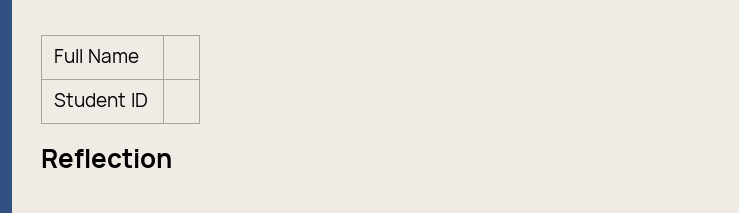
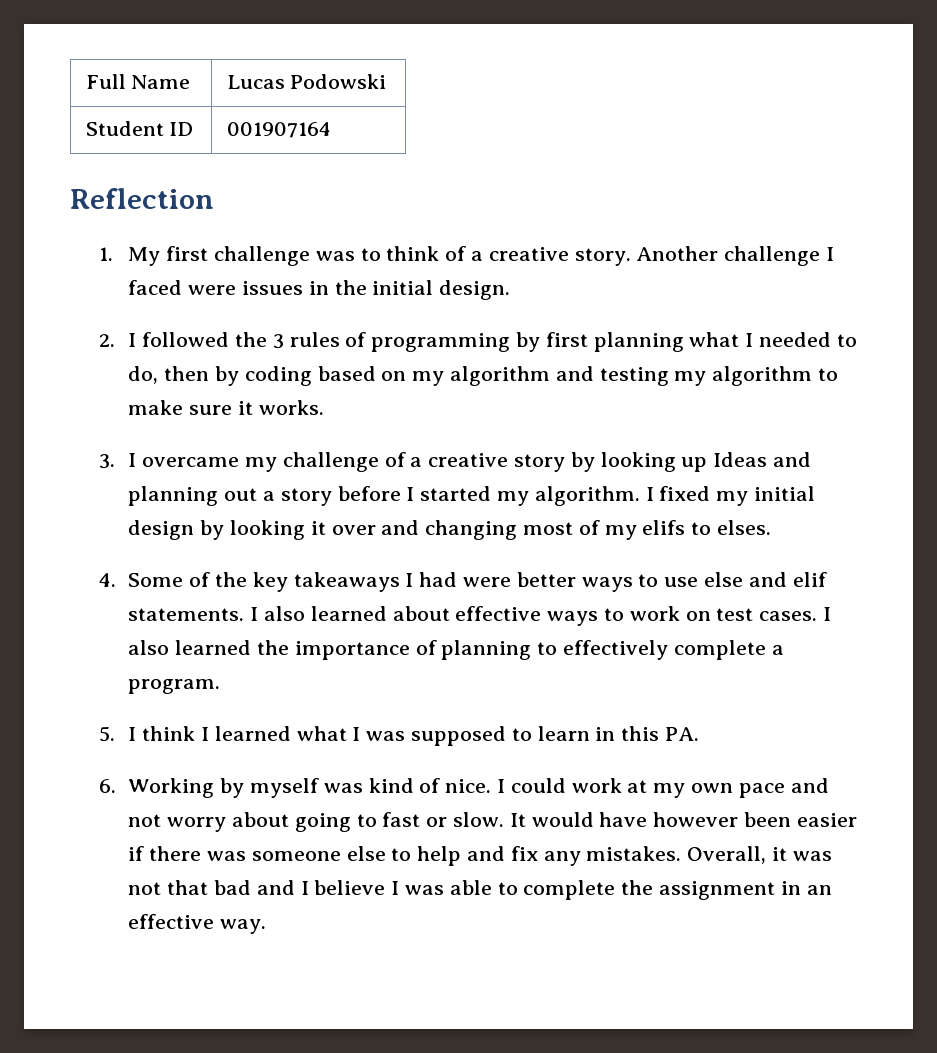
(140, 56) none -> [226,74,387,89] Lucas Podowski
(149, 100) none -> [226,122,331,138] 001907164
(172, 158) none -> [99,246,835,266] [128,280,511,300] [99,332,857,352] [128,366,839,386] [128,400,324,415] [99,452,812,472] [128,486,816,506] [128,520,772,540] [99,572,827,592] [128,606,832,626] [128,640,784,660] [128,679,221,694] [99,726,700,746] [99,778,829,798] [128,812,857,832] [128,846,832,866] [128,880,832,900] [128,914,267,934] // 1. My first challenge was to think of a creative story. Another challenge I faced were issues in the initial design. // 2. I followed the 3 rules of programming by first planning what I needed to do, then by coding based on my algorithm and testing my algorithm to make sure it works. // 3. I overcame my challenge of a creative story by looking up Ideas and planning out a story before I started my algorithm. I fixed my initial design by looking it over and changing most of my elifs to elses. // 4. Some of the key takeaways I had were better ways to use else and elif statements. I also learned about effective ways to work on test cases. I also learned the importance of planning to effectively complete a program. // 5. I think I learned what I was supposed to learn in this PA. // 6. Working by myself was kind of nice. I could work at my own pace and not worry about going to fast or slow. It would have however been easier if there was someone else to help and fix any mistakes. Overall, it was not that bad and I believe I was able to complete the assignment in an effective way.

